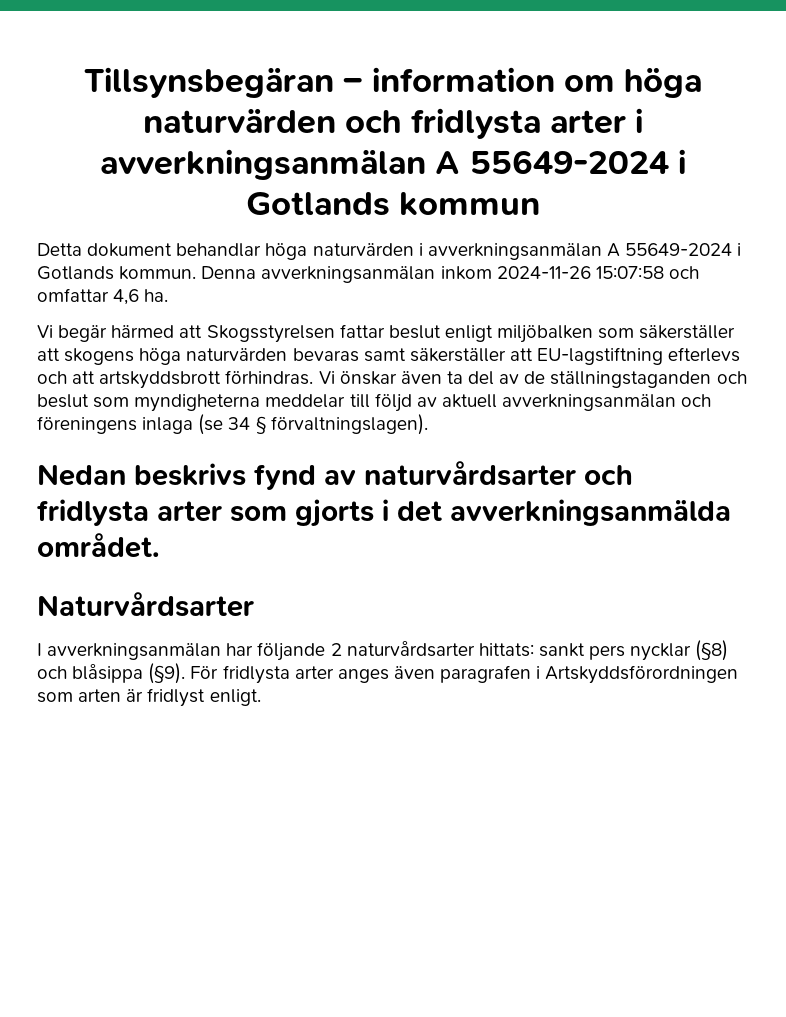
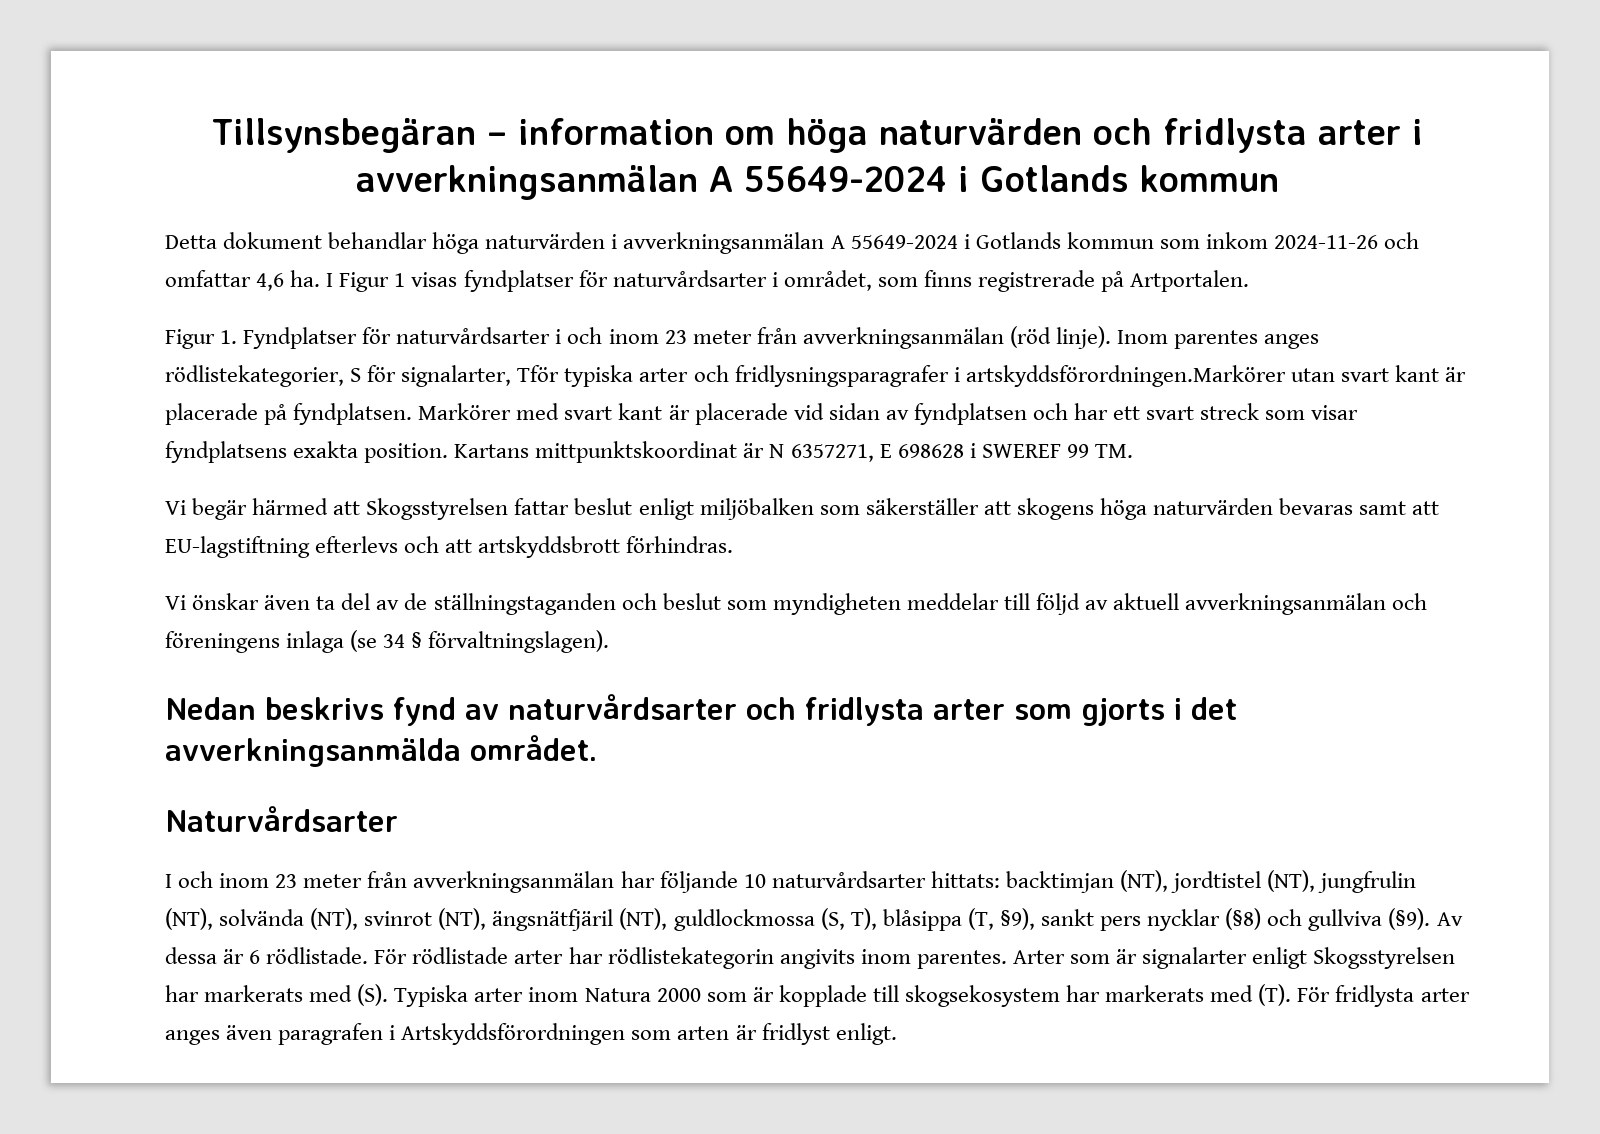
[119,266,436,283] kommun. Denna avverkningsanmälan -> [1066,232,1200,249] kommun som
[595,266,664,279] 15:07:58 -> (1379, 242) none
(169, 295) none -> [326,270,1250,292] [165,326,1320,349] [165,365,1467,387] [165,403,1359,425] [165,441,1133,463] I Figur 1 visas fyndplatser för naturvårdsarter i området, som finns registrerade på Artportalen. // Figur 1. Fyndplatser för naturvårdsarter i och inom 23 meter från avverkningsanmälan (röd linje). Inom parentes anges rödlistekategorier, S för signalarter, Tför typiska arter och fridlysningsparagrafer i artskyddsförordningen.Markörer utan svart kant är placerade på fyndplatsen. Markörer med svart kant är placerade vid sidan av fyndplatsen och har ett svart streck som visar fyndplatsens exakta position. Kartans mittpunktskoordinat är N 6357271, E 698628 i SWEREF 99 TM.
[409,348,506,362] säkerställer -> (1407, 508) none
(314, 377) none -> (734, 544) //
[134,394,261,412] myndigheterna -> [772,593,901,615] myndigheten
(42, 649) none -> [178,871,408,888] och inom 23 meter från
[330,643,342,656] 2 -> [743,874,766,888] 10
(534, 650) none -> [1005,870,1417,893] [165,908,1035,931] backtimjan (NT), jordtistel (NT), jungfrulin (NT), solvända (NT), svinrot (NT), ängsnätfjäril (NT), guldlockmossa (S, T), blåsippa (T, §9),
[72,663,186,684] blåsippa (§9). -> [1308,908,1463,931] [165,947,1456,969] [165,984,1292,1007] gullviva (§9). Av dessa är 6 rödlistade. För rödlistade arter har rödlistekategorin angivits inom parentes. Arter som är signalarter enligt Skogsstyrelsen har markerats med (S). Typiska arter inom Natura 2000 som är kopplade till skogsekosystem har markerats med (T).

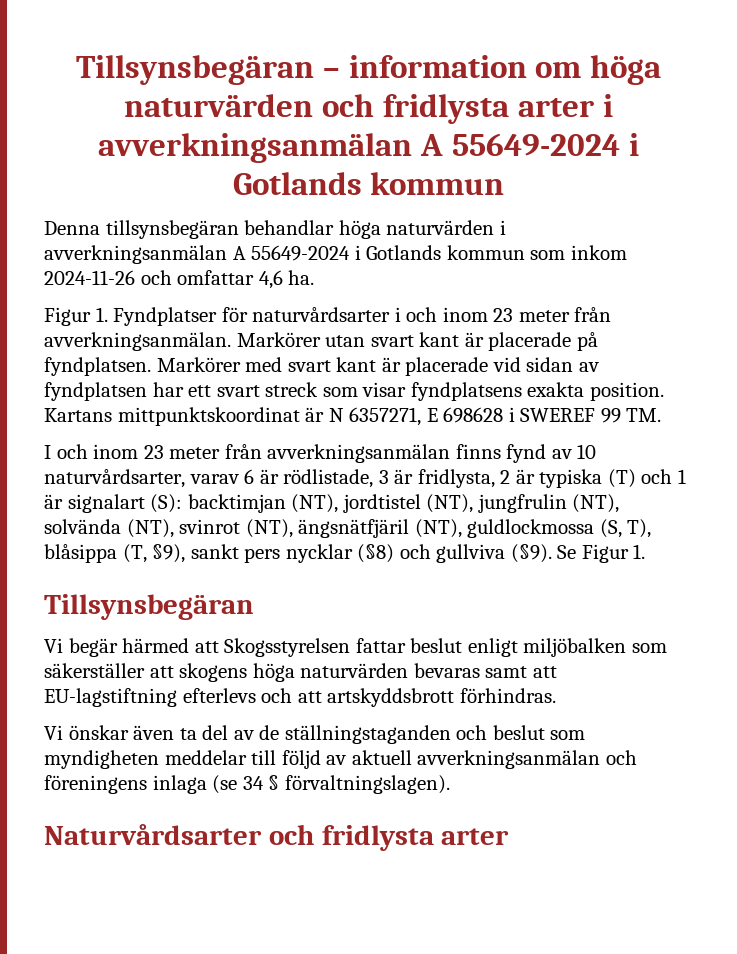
[165,232,323,249] Detta dokument -> [44,220,239,239] Denna tillsynsbegäran
[326,270,1250,292] I Figur 1 visas fyndplatser för naturvårdsarter i området, som finns registrerade på Artportalen. -> (315, 277) none
[802,326,1320,349] [165,365,1286,387] avverkningsanmälan (röd linje). Inom parentes anges rödlistekategorier, S för signalarter, Tför typiska arter och fridlysningsparagrafer i artskyddsförordningen.Markörer -> [44,332,321,351] avverkningsanmälan. Markörer
[1032,403,1068,420] och -> (147, 391) none
(1133, 451) none -> [44,444,597,463] [44,469,686,488] [44,494,620,513] [44,519,652,538] [44,544,646,563] [44,594,254,620] // I och inom 23 meter från avverkningsanmälan finns fynd av 10 naturvårdsarter, varav 6 är rödlistade, 3 är fridlysta, 2 är typiska (T) och 1 är signalart (S): backtimjan (NT), jordtistel (NT), jungfrulin (NT), solvända (NT), svinrot (NT), ängsnätfjäril (NT), guldlockmossa (S, T), blåsippa (T, §9), sankt pers nycklar (§8) och gullviva (§9). Se Figur 1. // Tillsynsbegäran
[165,694,1238,726] [165,735,597,767] [165,806,398,832] [165,870,1417,893] [165,908,1463,931] [165,947,1456,969] [165,984,1470,1007] [165,1023,897,1045] Nedan beskrivs fynd av naturvårdsarter och fridlysta arter som gjorts i det avverkningsanmälda området. // Naturvårdsarter // I och inom 23 meter från avverkningsanmälan har följande 10 naturvårdsarter hittats: backtimjan (NT), jordtistel (NT), jungfrulin (NT), solvända (NT), svinrot (NT), ängsnätfjäril (NT), guldlockmossa (S, T), blåsippa (T, §9), sankt pers nycklar (§8) och gullviva (§9). Av dessa är 6 rödlistade. För rödlistade arter har rödlistekategorin angivits inom parentes. Arter som är signalarter enligt Skogsstyrelsen har markerats med (S). Typiska arter inom Natura 2000 som är kopplade till skogsekosystem har markerats med (T). För fridlysta arter anges även paragrafen i Artskyddsförordningen som arten är fridlyst enligt. -> [44,824,510,851] Naturvårdsarter och fridlysta arter

